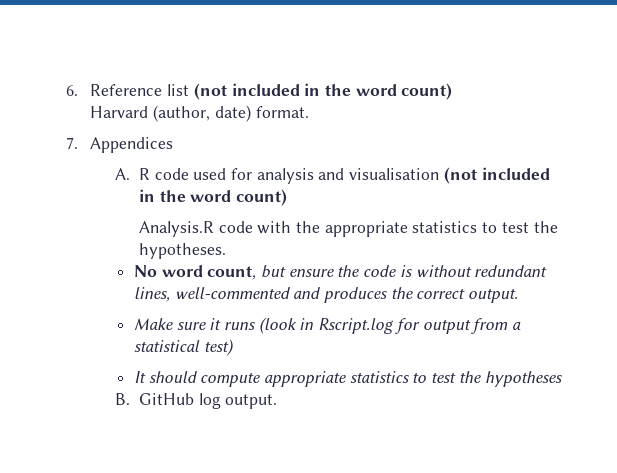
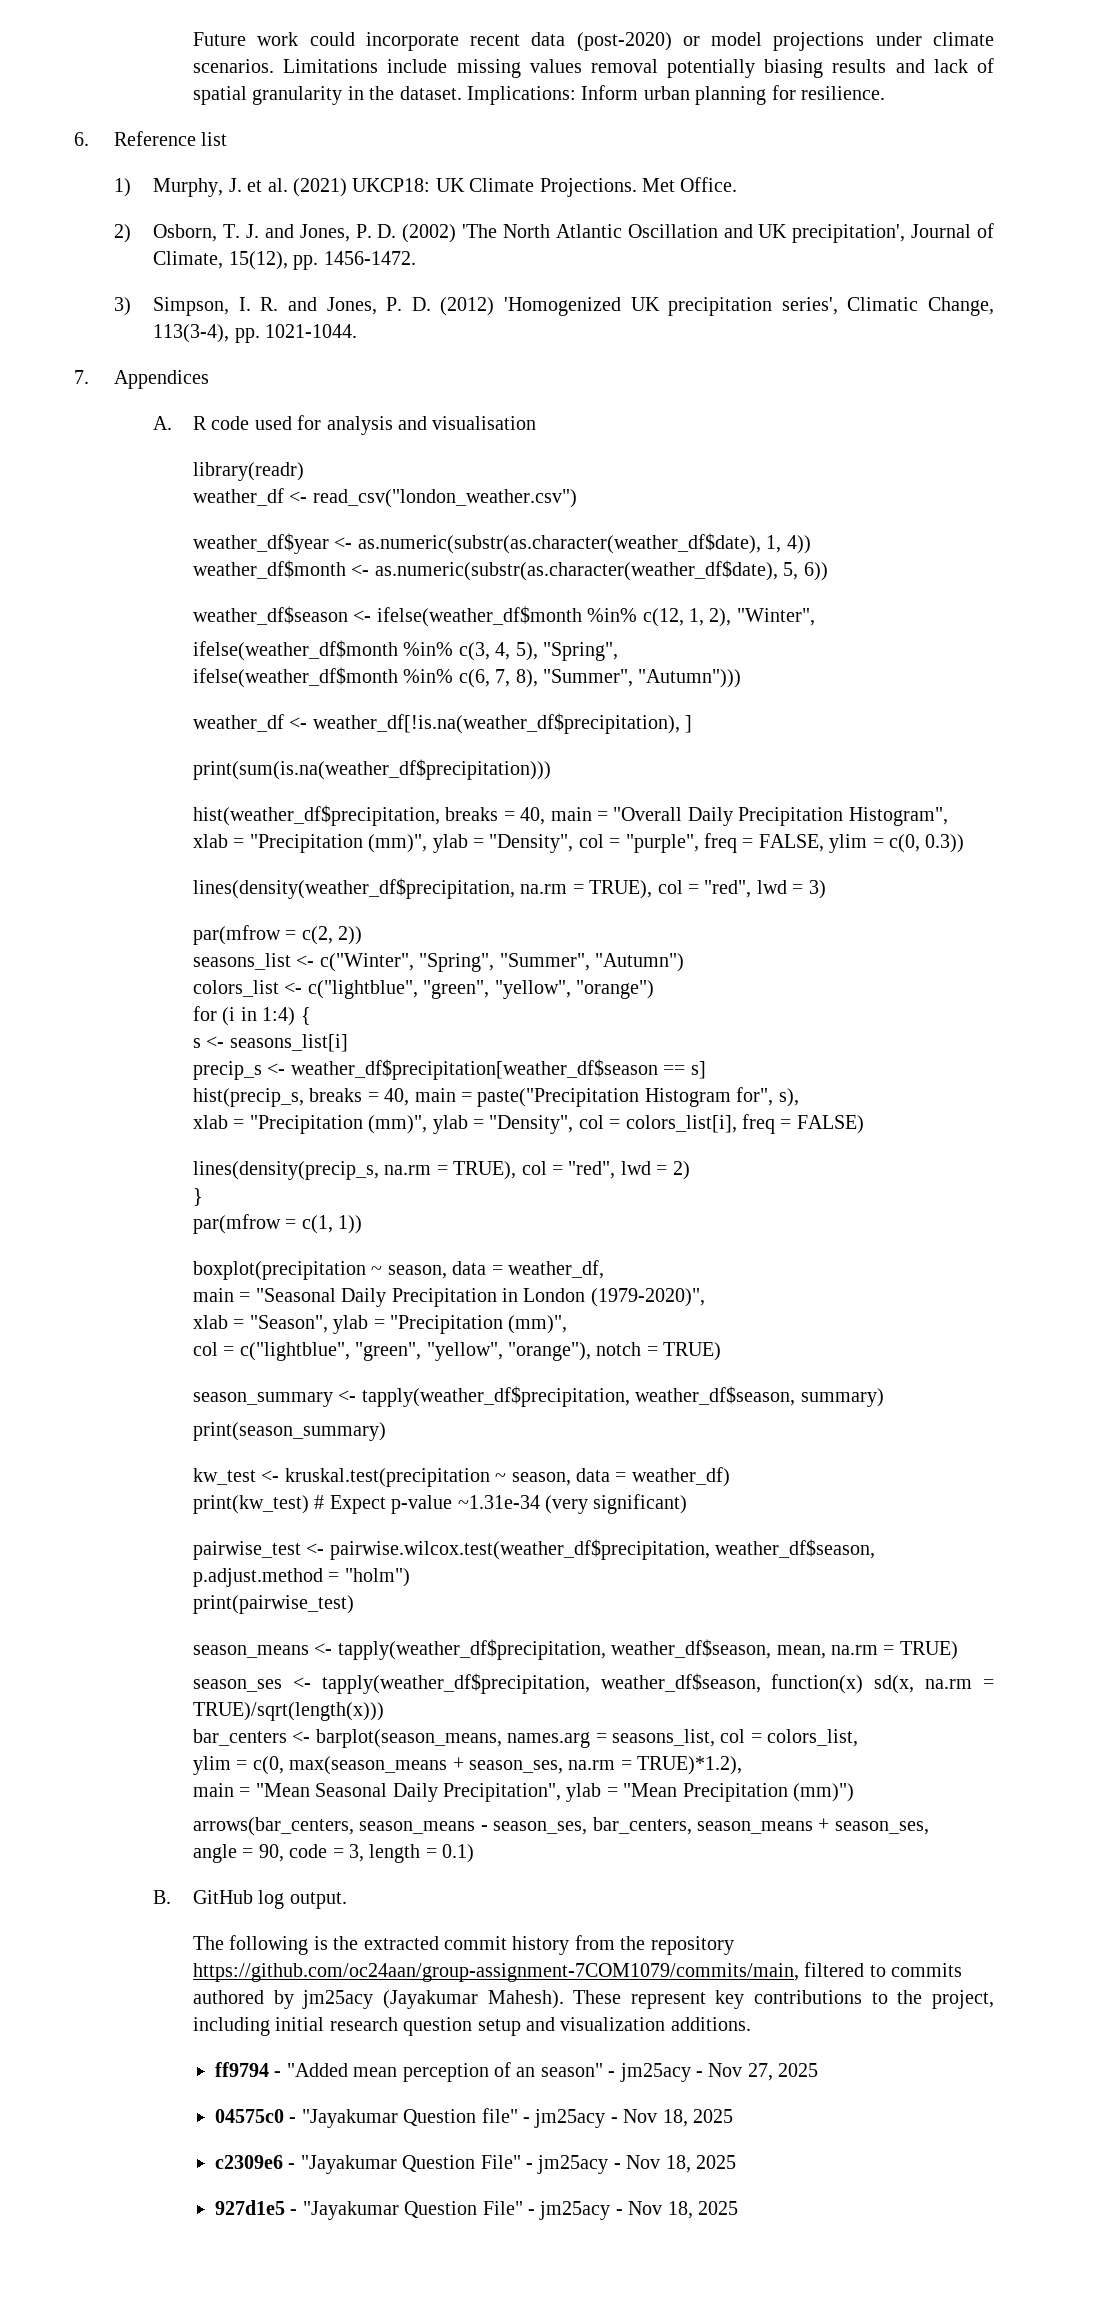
[66,83,453,100] [90,105,309,122] 6. Reference list (not included in the word count) // Harvard (author, date) format. -> [193,32,995,51] [193,58,994,78] [193,85,886,105] [73,131,227,146] [113,177,738,197] [113,223,994,243] [153,251,416,270] [113,297,995,316] [153,324,358,343] Future work could incorporate recent data (post-2020) or model projections under climate scenarios. Limitations include missing values removal potentially biasing results and lack of spatial granularity in the dataset. Implications: Inform urban planning for resilience. // 6. Reference list // 1) Murphy, J. et al. (2021) UKCP18: UK Climate Projections. Met Office. // 2) Osborn, T. J. and Jones, P. D. (2002) 'The North Atlantic Oscillation and UK precipitation', Journal of Climate, 15(12), pp. 1456-1472. // 3) Simpson, I. R. and Jones, P. D. (2012) 'Homogenized UK precipitation series', Climatic Change, 113(3-4), pp. 1021-1044.
[443,167,550,184] [138,189,287,206] [138,221,558,237] [138,243,226,259] [133,265,548,280] [133,287,519,303] [133,317,522,334] [133,339,234,356] [133,371,562,387] [114,393,278,409] (not included in the word count) // Analysis.R code with the appropriate statistics to test the hypotheses. // No word count, but ensure the code is without redundant lines, well-commented and produces the correct output. // Make sure it runs (look in Rscript.log for output from a statistical test) // It should compute appropriate statistics to test the hypotheses // B. GitHub log output. -> [193,462,305,481] [193,488,577,508] [193,533,811,554] [193,560,828,581] [193,606,815,627] [193,640,619,661] [193,667,742,688] [193,713,693,734] [193,759,552,780] [193,805,948,826] [193,833,965,853] [193,878,826,899] [193,925,363,945] [193,953,685,972] [193,980,655,999] [193,1006,311,1026] [193,1034,348,1052] [193,1059,706,1080] [193,1087,799,1107] [193,1114,864,1134] [193,1161,690,1180] [193,1188,204,1206] [193,1214,363,1234] [193,1260,605,1280] [193,1288,705,1307] [193,1315,568,1334] [193,1342,722,1361] [193,1386,884,1407] [193,1422,387,1441] [193,1467,730,1487] [193,1494,688,1514] [193,1539,876,1560] [193,1568,410,1587] [193,1595,355,1614] [193,1639,958,1660] [193,1673,995,1694] [193,1702,385,1721] [193,1729,859,1748] [193,1756,743,1775] [193,1783,855,1802] [193,1817,929,1836] [193,1844,475,1863] [153,1890,347,1909] [193,1935,734,1955] [193,1962,963,1982] [193,1990,995,2009] [193,2017,751,2036] [215,2062,819,2082] [215,2108,734,2128] [215,2155,737,2174] [215,2200,739,2220] // library(readr) // weather_df <- read_csv("london_weather.csv") // weather_df$year <- as.numeric(substr(as.character(weather_df$date), 1, 4)) // weather_df$month <- as.numeric(substr(as.character(weather_df$date), 5, 6)) // weather_df$season <- ifelse(weather_df$month %in% c(12, 1, 2), "Winter", // ifelse(weather_df$month %in% c(3, 4, 5), "Spring", // ifelse(weather_df$month %in% c(6, 7, 8), "Summer", "Autumn"))) // weather_df <- weather_df[!is.na(weather_df$precipitation), ] // print(sum(is.na(weather_df$precipitation))) // hist(weather_df$precipitation, breaks = 40, main = "Overall Daily Precipitation Histogram", // xlab = "Precipitation (mm)", ylab = "Density", col = "purple", freq = FALSE, ylim = c(0, 0.3)) // lines(density(weather_df$precipitation, na.rm = TRUE), col = "red", lwd = 3) // par(mfrow = c(2, 2)) // seasons_list <- c("Winter", "Spring", "Summer", "Autumn") // colors_list <- c("lightblue", "green", "yellow", "orange") // for (i in 1:4) { // s <- seasons_list[i] // precip_s <- weather_df$precipitation[weather_df$season == s] // hist(precip_s, breaks = 40, main = paste("Precipitation Histogram for", s), // xlab = "Precipitation (mm)", ylab = "Density", col = colors_list[i], freq = FALSE) // lines(density(precip_s, na.rm = TRUE), col = "red", lwd = 2) // } // par(mfrow = c(1, 1)) // boxplot(precipitation ~ season, data = weather_df, // main = "Seasonal Daily Precipitation in London (1979-2020)", // xlab = "Season", ylab = "Precipitation (mm)", // col = c("lightblue", "green", "yellow", "orange"), notch = TRUE) // season_summary <- tapply(weather_df$precipitation, weather_df$season, summary) // print(season_summary) // kw_test <- kruskal.test(precipitation ~ season, data = weather_df) // print(kw_test) # Expect p-value ~1.31e-34 (very significant) // pairwise_test <- pairwise.wilcox.test(weather_df$precipitation, weather_df$season, p.adjust.method = "holm") // print(pairwise_test) // season_means <- tapply(weather_df$precipitation, weather_df$season, mean, na.rm = TRUE) // season_ses <- tapply(weather_df$precipitation, weather_df$season, function(x) sd(x, na.rm = TRUE)/sqrt(length(x))) // bar_centers <- barplot(season_means, names.arg = seasons_list, col = colors_list, // ylim = c(0, max(season_means + season_ses, na.rm = TRUE)*1.2), // main = "Mean Seasonal Daily Precipitation", ylab = "Mean Precipitation (mm)") // arrows(bar_centers, season_means - season_ses, bar_centers, season_means + season_ses, // angle = 90, code = 3, length = 0.1) // B. GitHub log output. // The following is the extracted commit history from the repository https://github.com/oc24aan/group-assignment-7COM1079/commits/main, filtered to commits authored by jm25acy (Jayakumar Mahesh). These represent key contributions to the project, including initial research question setup and visualization additions. // ff9794 - "Added mean perception of an season" - jm25acy - Nov 27, 2025 // 04575c0 - "Jayakumar Question file" - jm25acy - Nov 18, 2025 // c2309e6 - "Jayakumar Question File" - jm25acy - Nov 18, 2025 // 927d1e5 - "Jayakumar Question File" - jm25acy - Nov 18, 2025

